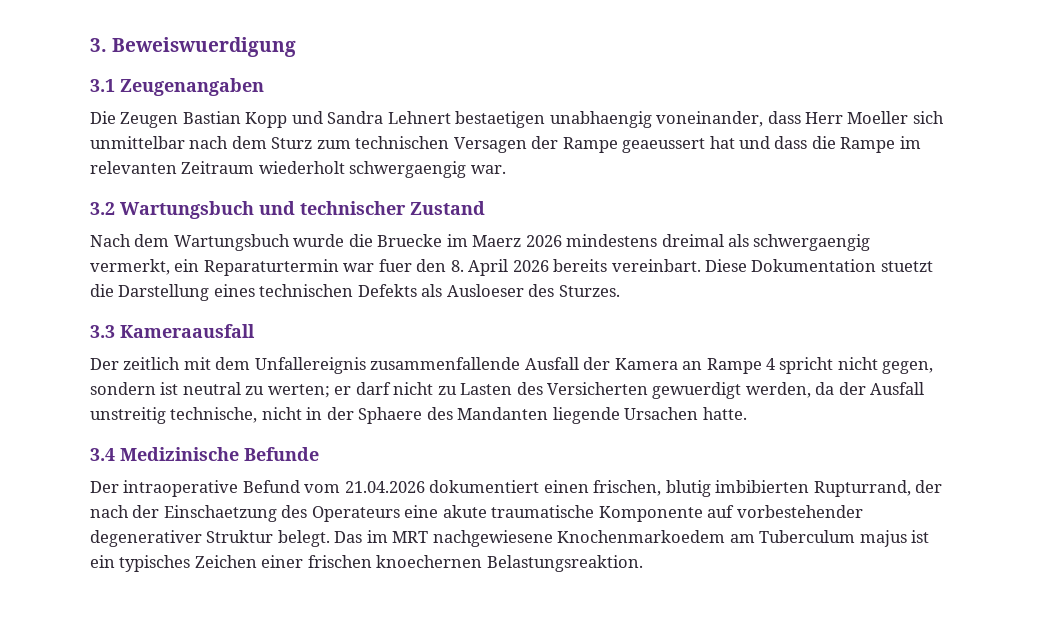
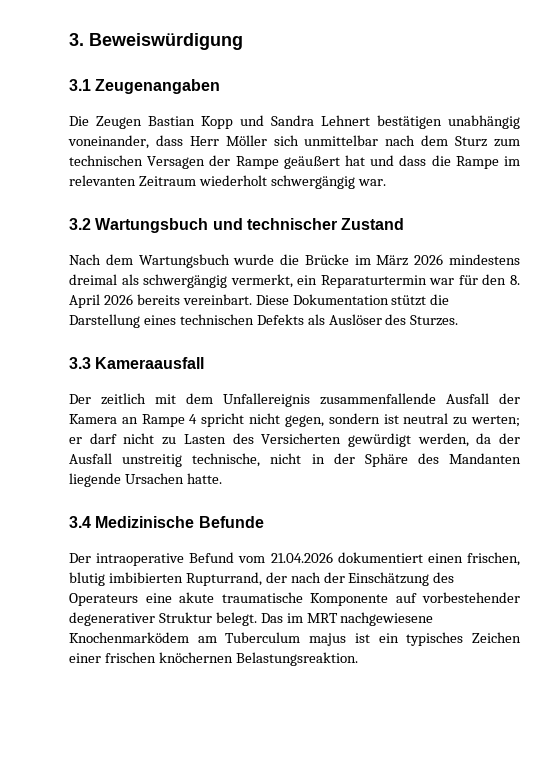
[112,37,297,57] Beweiswuerdigung -> [89,33,243,50] Beweiswürdigung
[455,111,652,128] bestaetigen unabhaengig -> [377,115,520,129] bestätigen unabhängig
[847,111,909,124] Moeller -> [225,135,267,146] Möller
[622,138,706,153] geaeussert -> [283,156,340,169] geäußert
[349,161,467,178] schwergaengig -> [270,175,355,189] schwergängig
[377,234,522,247] Bruecke im Maerz -> [304,254,409,266] Brücke im März
[753,234,871,251] schwergaengig -> [143,274,228,288] schwergängig
[378,259,412,272] fuer -> [458,275,478,285] für
[880,261,933,272] stuetzt -> [391,295,427,306] stützt
[446,284,524,297] Ausloeser -> [328,314,382,325] Auslöser
[652,382,742,399] gewuerdigt -> [347,433,411,447] gewürdigt
[358,407,423,424] Sphaere -> [364,453,408,467] Sphäre
[163,505,277,522] Einschaetzung -> [348,572,430,586] Einschätzung
[557,530,726,543] Knochenmarkoedem -> [69,632,189,643] Knochenmarködem
[376,555,483,568] knoechernen -> [158,652,233,663] knöchernen

